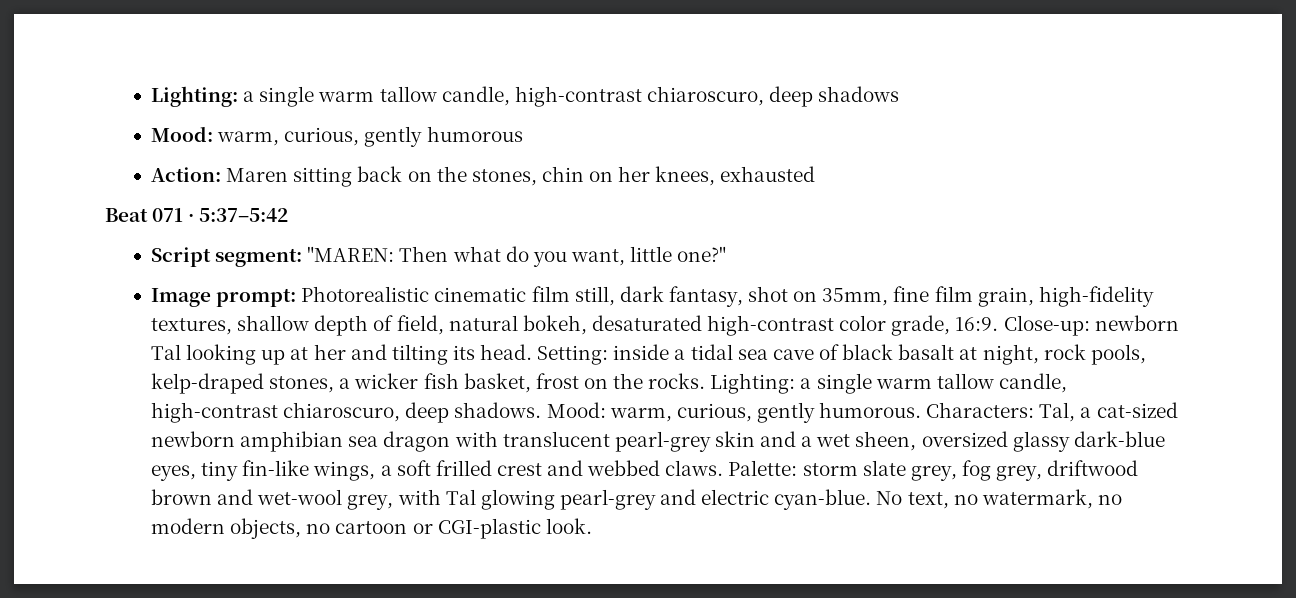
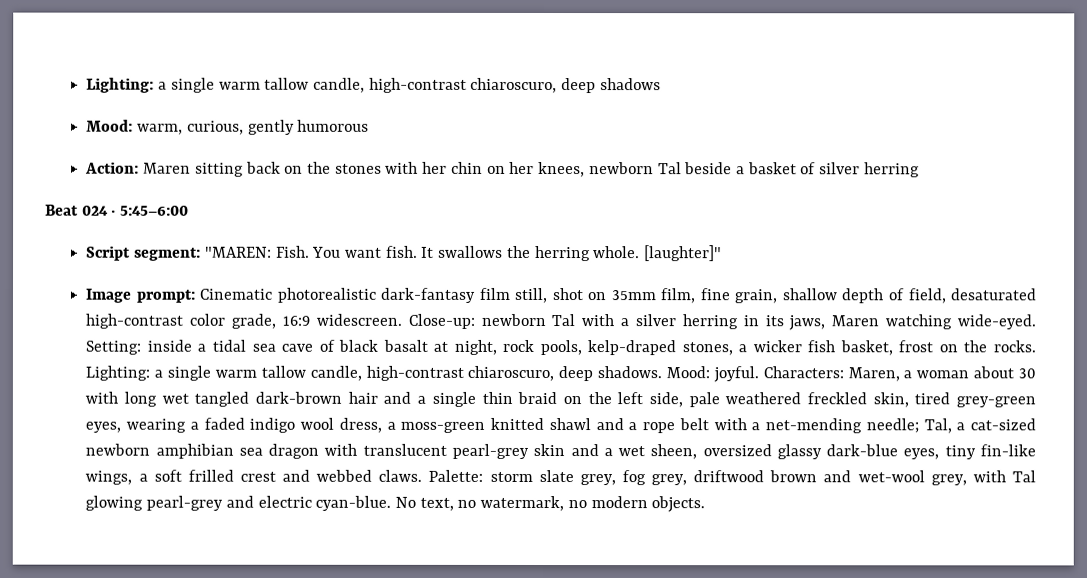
[471,169,537,186] stones, -> [334,161,448,174] stones with her
[720,166,816,182] [105,208,289,222] [151,246,727,267] [151,286,1154,307] [151,318,233,335] exhausted // Beat 071 · 5:37–5:42 // Script segment: "MAREN: Then what do you want, little one?" // Image prompt: Photorealistic cinematic film still, dark fantasy, shot on 35mm, fine film grain, high-fidelity textures, -> [588,162,920,178] [45,204,190,216] [86,245,723,262] [85,287,778,304] newborn Tal beside a basket of silver herring // Beat 024 · 5:45–6:00 // Script segment: "MAREN: Fish. You want fish. It swallows the herring whole. [laughter]" // Image prompt: Cinematic photorealistic dark-fantasy film still, shot on 35mm film, fine grain,
[448,315,587,335] natural bokeh, -> (947, 296) none
[955,317,999,331] 16:9. -> [281,313,402,326] 16:9 widescreen.
[186,344,533,365] looking up at her and tilting its head. -> [581,314,1037,331] with a silver herring in its jaws, Maren watching wide-eyed.
[609,402,1035,423] warm, curious, gently humorous. Characters: -> [712,366,1036,383] [85,391,1036,408] [85,417,919,434] joyful. Characters: Maren, a woman about 30 with long wet tangled dark-brown hair and a single thin braid on the left side, pale weathered freckled skin, tired grey-green eyes, wearing a faded indigo wool dress, a moss-green knitted shawl and a rope belt with a net-mending needle;
[230,518,592,539] objects, no cartoon or CGI-plastic look. -> [651,496,706,513] objects.

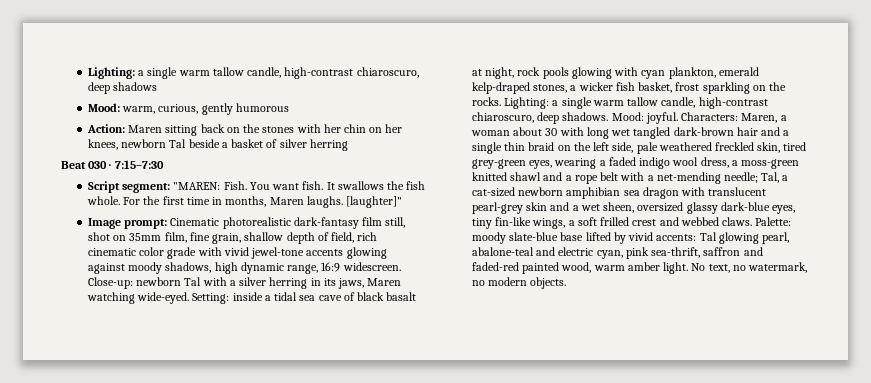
[81,205,190,216] 024 · 5:45–6:00 -> [88,160,164,169] 030 · 7:15–7:30
[534,245,641,262] herring whole. -> [406,181,426,190] [86,196,343,208] fish whole. For the first time in months, Maren laughs.
[950,288,1037,301] [85,313,277,329] desaturated high-contrast color grade, -> [357,232,378,241] [87,247,387,259] [87,262,319,274] rich cinematic color grade with vivid jewel-tone accents glowing against moody shadows, high dynamic range,
[539,339,582,356] pools, -> [542,67,759,79] pools glowing with cyan plankton, emerald
(934, 346) none -> [702,82,750,94] sparkling
[489,469,1037,486] [85,495,392,511] storm slate grey, fog grey, driftwood brown and wet-wool grey, with Tal glowing pearl-grey and electric cyan-blue. -> [471,232,789,244] [471,247,763,259] [471,262,689,274] moody slate-blue base lifted by vivid accents: Tal glowing pearl, abalone-teal and electric cyan, pink sea-thrift, saffron and faded-red painted wood, warm amber light.

